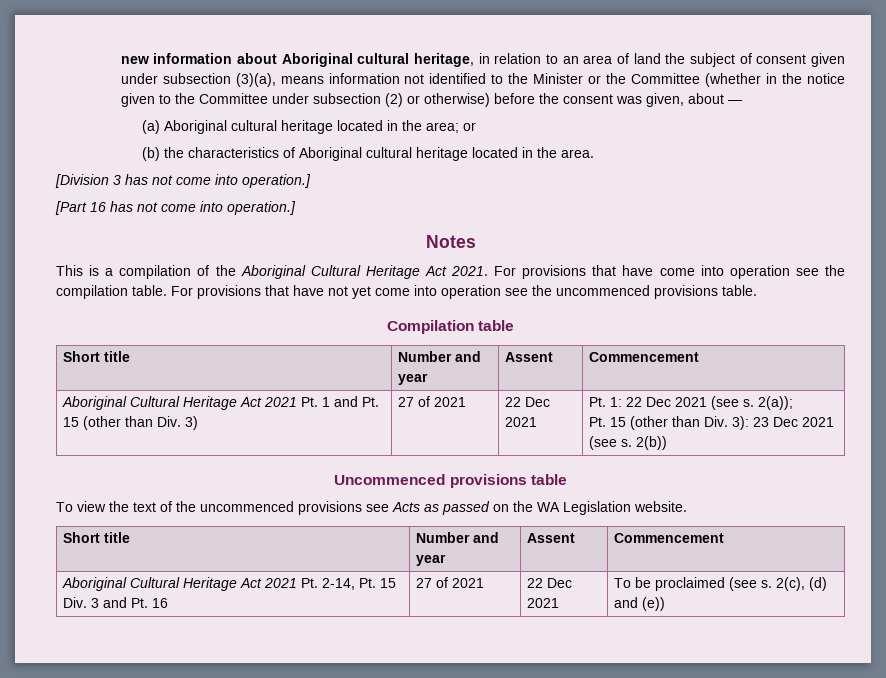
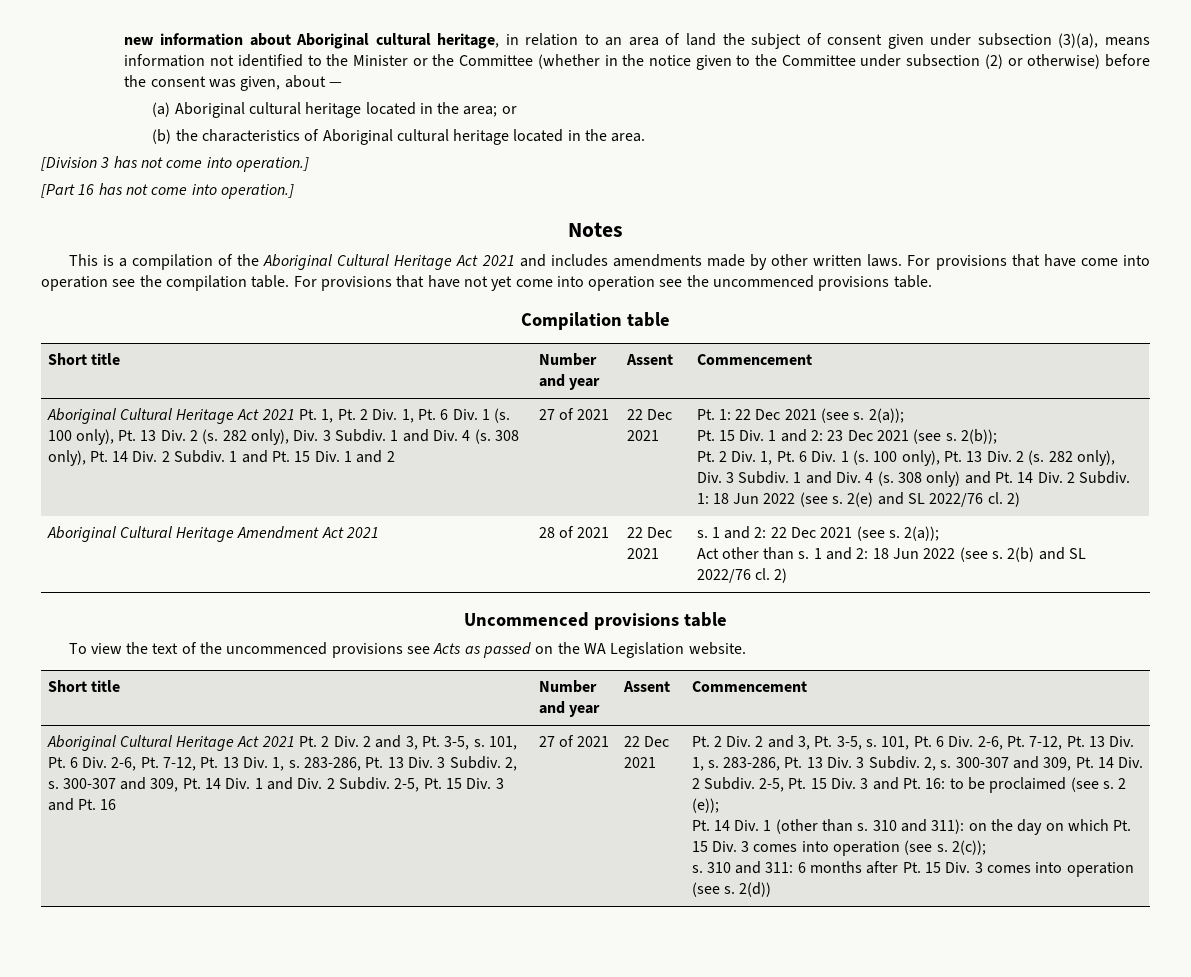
[451,266,489,276] 2021. -> [481,254,903,270] 2021 and includes amendments made by other written laws.
[321,396,379,407] [62,416,198,430] 1 and Pt. 15 (other than Div. 3) -> [321,408,511,423] [47,429,519,445] [47,450,395,466] 1, Pt. 2 Div. 1, Pt. 6 Div. 1 (s. 100 only), Pt. 13 Div. 2 (s. 282 only), Div. 3 Subdiv. 1 and Div. 4 (s. 308 only), Pt. 14 Div. 2 Subdiv. 1 and Pt. 15 Div. 1 and 2
[629,416,749,430] (other than Div. 3): -> [739,429,824,442] Div. 1 and 2:
[635,436,667,450] 2(b)) -> [961,429,998,444] [696,450,1115,466] [696,471,1131,487] [696,492,1021,507] [46,526,380,542] [538,526,610,538] [626,527,672,538] [626,548,659,559] [696,526,940,541] [696,547,1086,562] [696,568,788,583] 2(b)); // Pt. 2 Div. 1, Pt. 6 Div. 1 (s. 100 only), Pt. 13 Div. 2 (s. 282 only), Div. 3 Subdiv. 1 and Div. 4 (s. 308 only) and Pt. 14 Div. 2 Subdiv. 1: 18 Jun 2022 (see s. 2(e) and SL 2022/76 cl. 2) // Aboriginal Cultural Heritage Amendment Act 2021 | 28 of 2021 | 22 Dec 2021 | s. 1 and 2: 22 Dec 2021 (see s. 2(a)); // Act other than s. 1 and 2: 18 Jun 2022 (see s. 2(b) and SL 2022/76 cl. 2)
[321,578,355,590] 2-14, -> [321,735,517,750] [47,756,517,771] [47,777,420,792] 2 Div. 2 and 3, Pt. 3-5, s. 101, Pt. 6 Div. 2-6, Pt. 7-12, Pt. 13 Div. 1, s. 283-286, Pt. 13 Div. 3 Subdiv. 2, s. 300-307 and 309, Pt. 14 Div. 1 and Div. 2 Subdiv. 2-5,
[613,577,827,591] [613,597,665,611] To be proclaimed (see s. 2(c), (d) and (e)) -> [691,735,1135,750] [691,756,1144,771] [691,777,1127,793] [691,798,719,813] [691,819,1132,835] [691,840,987,856] [691,861,1134,877] [691,882,772,897] Pt. 2 Div. 2 and 3, Pt. 3-5, s. 101, Pt. 6 Div. 2-6, Pt. 7-12, Pt. 13 Div. 1, s. 283-286, Pt. 13 Div. 3 Subdiv. 2, s. 300-307 and 309, Pt. 14 Div. 2 Subdiv. 2-5, Pt. 15 Div. 3 and Pt. 16: to be proclaimed (see s. 2 (e)); // Pt. 14 Div. 1 (other than s. 310 and 311): on the day on which Pt. 15 Div. 3 comes into operation (see s. 2(c)); // s. 310 and 311: 6 months after Pt. 15 Div. 3 comes into operation (see s. 2(d))

